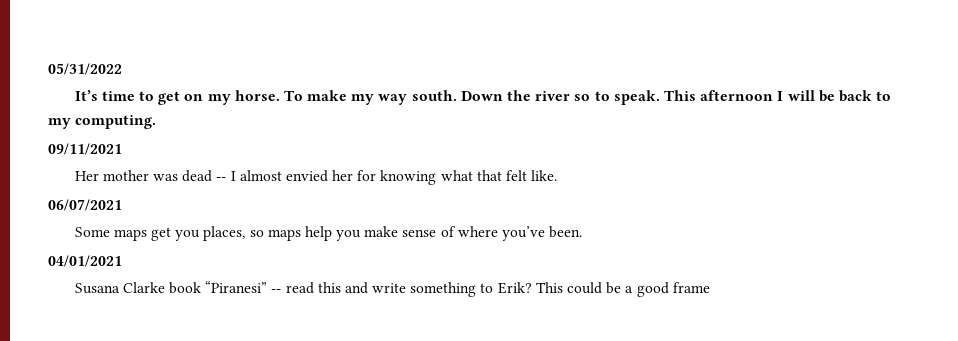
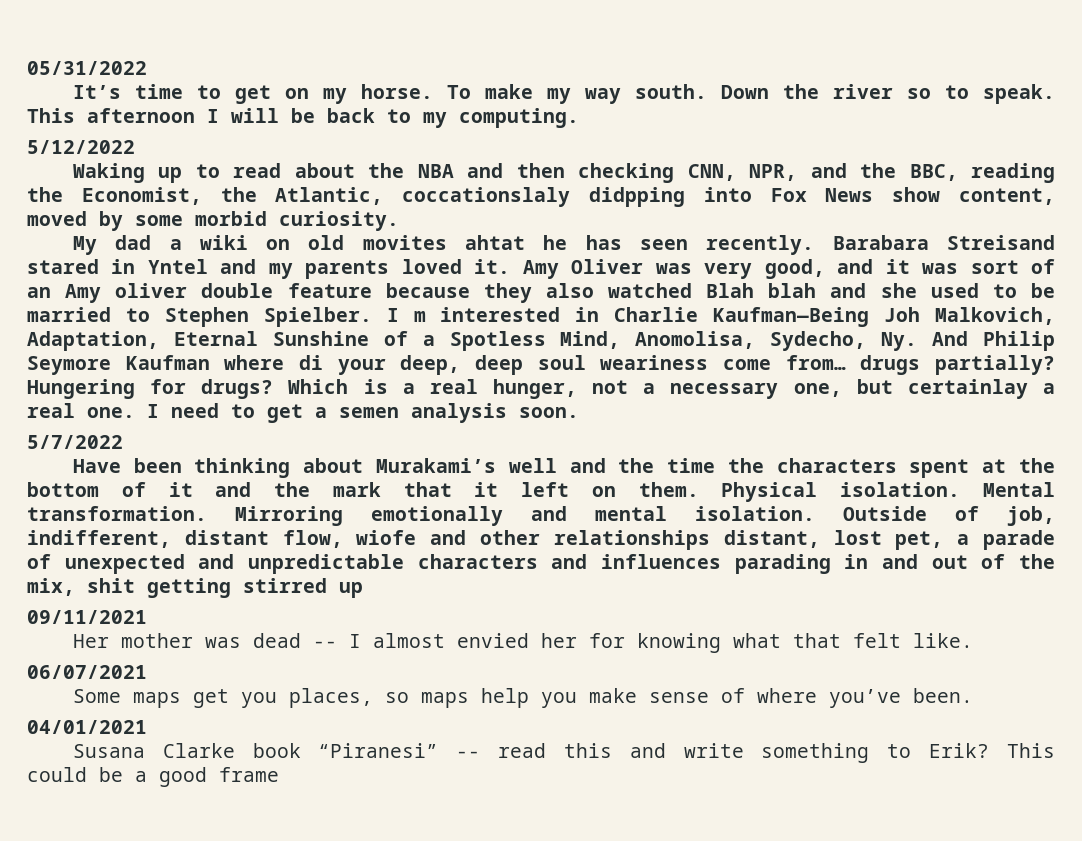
(157, 122) none -> [27,140,135,154] [72,163,1056,183] [27,187,1055,207] [27,211,399,231] [72,235,1055,255] [27,259,1056,279] [27,283,1055,303] [27,307,1055,327] [27,331,1055,351] [27,355,1055,375] [27,379,1055,399] [27,403,579,423] [27,435,123,449] [72,458,1055,478] [27,482,1055,502] [27,506,1055,526] [27,530,1056,550] [27,554,1055,574] [27,578,363,598] // 5/12/2022 // Waking up to read about the NBA and then checking CNN, NPR, and the BBC, reading the Economist, the Atlantic, coccationslaly didpping into Fox News show content, moved by some morbid curiosity. // My dad a wiki on old movites ahtat he has seen recently. Barabara Streisand stared in Yntel and my parents loved it. Amy Oliver was very good, and it was sort of an Amy oliver double feature because they also watched Blah blah and she used to be married to Stephen Spielber. I m interested in Charlie Kaufman—Being Joh Malkovich, Adaptation, Eternal Sunshine of a Spotless Mind, Anomolisa, Sydecho, Ny. And Philip Seymore Kaufman where di your deep, deep soul weariness come from… drugs partially? Hungering for drugs? Which is a real hunger, not a necessary one, but certainlay a real one. I need to get a semen analysis soon. // 5/7/2022 // Have been thinking about Murakami’s well and the time the characters spent at the bottom of it and the mark that it left on them. Physical isolation. Mental transformation. Mirroring emotionally and mental isolation. Outside of job, indifferent, distant flow, wiofe and other relationships distant, lost pet, a parade of unexpected and unpredictable characters and influences parading in and out of the mix, shit getting stirred up

